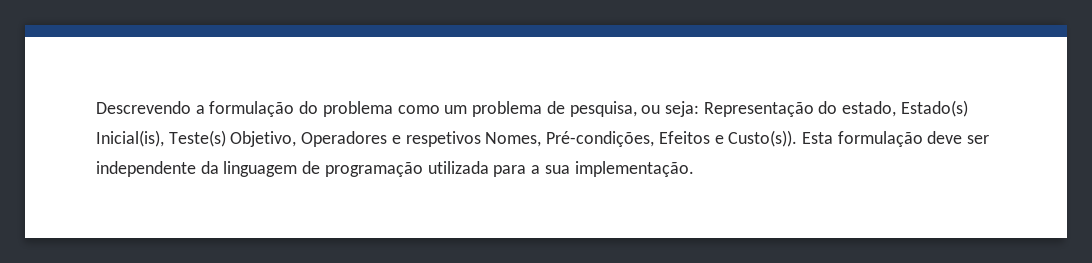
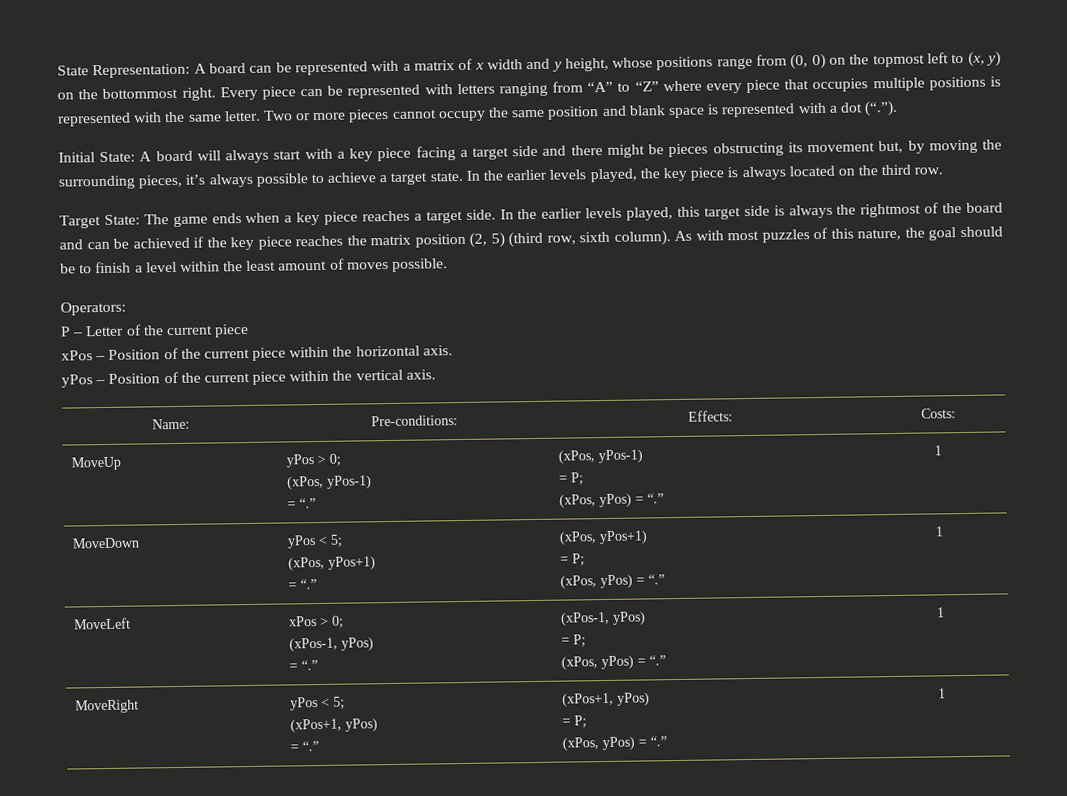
[96,100,968,117] [96,130,990,147] [96,161,694,177] Descrevendo a formulação do problema como um problema de pesquisa, ou seja: Representação do estado, Estado(s) Inicial(is), Teste(s) Objetivo, Operadores e respetivos Nomes, Pré-condições, Efeitos e Custo(s)). Esta formulação deve ser independente da linguagem de programação utilizada para a sua implementação. -> [57,51,1001,79] [57,76,1001,101] [57,100,899,127] [58,139,1003,164] [58,164,944,190] [59,202,1004,229] [59,226,1003,251] [60,258,449,274] [60,301,126,316] [60,323,250,338] [61,345,453,361] [61,369,436,388] [151,418,190,430] [370,415,458,427] [688,410,733,422] [920,408,956,419] [70,456,121,471] [285,453,341,468] [286,475,372,490] [286,498,316,509] [557,449,643,464] [558,472,584,486] [558,493,664,508] [934,445,942,456] [71,537,140,549] [286,534,343,549] [287,556,376,571] [287,579,317,590] [558,530,648,545] [559,553,585,567] [559,574,665,589] [935,526,943,537] [73,617,131,630] [288,615,344,629] [288,637,374,652] [288,660,318,671] [559,611,646,626] [560,634,586,648] [560,655,666,670] [936,607,945,618] [74,699,139,714] [289,696,345,711] [289,718,378,733] [289,741,319,752] [561,692,650,707] [561,715,587,729] [561,736,667,751] [938,688,946,699] State Representation: A board can be represented with a matrix of x width and y height, whose positions range from (0, 0) on the topmost left to (x, y) on the bottommost right. Every piece can be represented with letters ranging from “A” to “Z” where every piece that occupies multiple positions is represented with the same letter. Two or more pieces cannot occupy the same position and blank space is represented with a dot (“.”). // Initial State: A board will always start with a key piece facing a target side and there might be pieces obstructing its movement but, by moving the surrounding pieces, it’s always possible to achieve a target state. In the earlier levels played, the key piece is always located on the third row. // Target State: The game ends when a key piece reaches a target side. In the earlier levels played, this target side is always the rightmost of the board and can be achieved if the key piece reaches the matrix position (2, 5) (third row, sixth column). As with most puzzles of this nature, the goal should be to finish a level within the least amount of moves possible. // Operators: // P – Letter of the current piece // xPos – Position of the current piece within the horizontal axis. // yPos – Position of the current piece within the vertical axis. // Name: | Pre-conditions: | Effects: | Costs: // MoveUp | yPos > 0; // (xPos, yPos-1) // = “.” | (xPos, yPos-1) // = P; // (xPos, yPos) = “.” | 1 // MoveDown | yPos < 5; // (xPos, yPos+1) // = “.” | (xPos, yPos+1) // = P; // (xPos, yPos) = “.” | 1 // MoveLeft | xPos > 0; // (xPos-1, yPos) // = “.” | (xPos-1, yPos) // = P; // (xPos, yPos) = “.” | 1 // MoveRight | yPos < 5; // (xPos+1, yPos) // = “.” | (xPos+1, yPos) // = P; // (xPos, yPos) = “.” | 1

